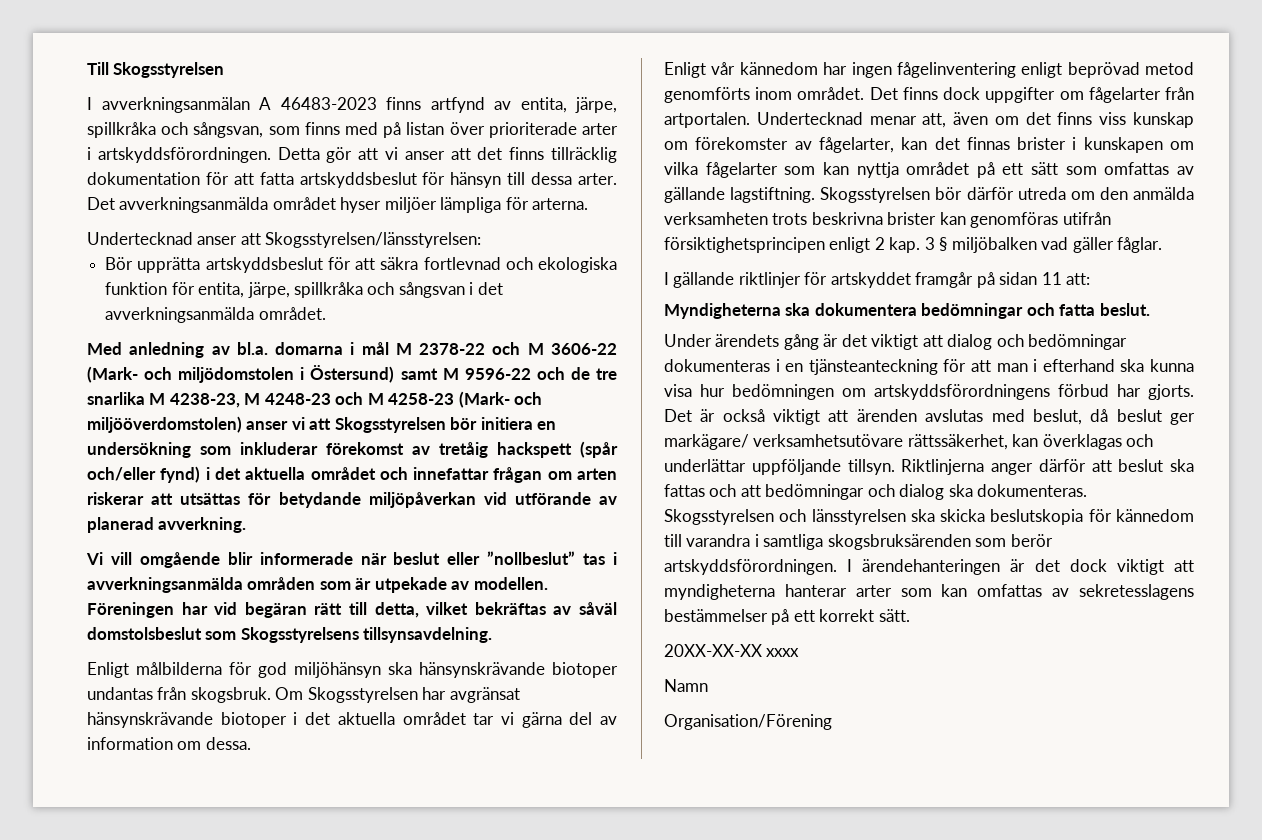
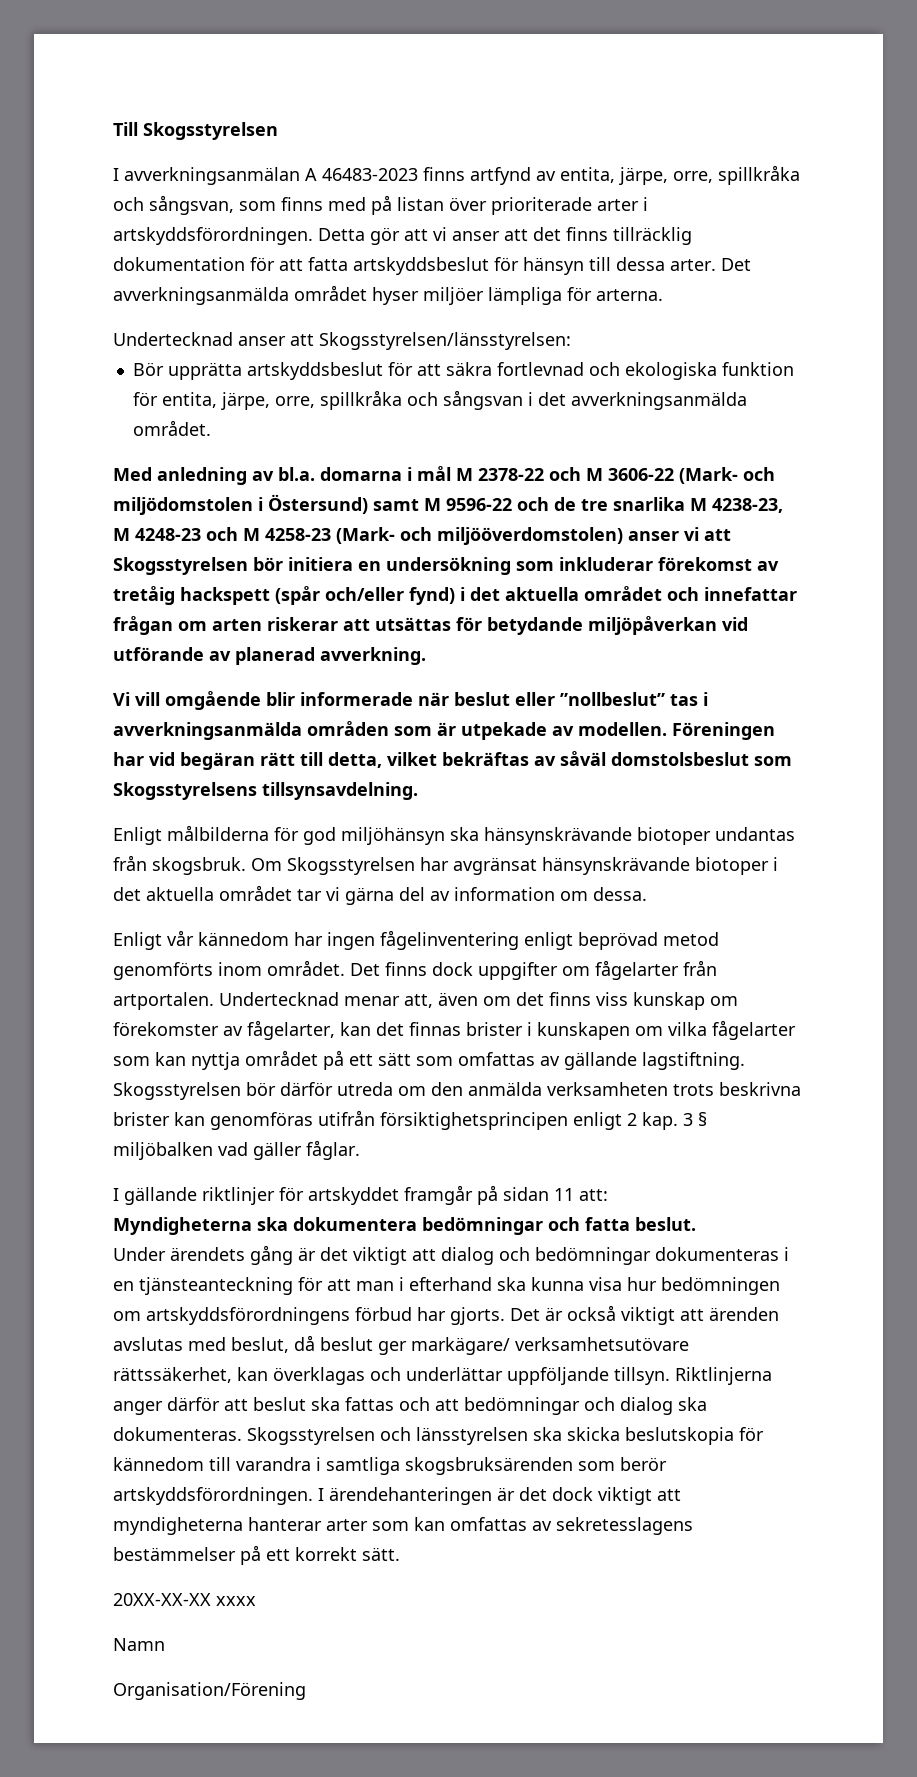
(617, 105) none -> [673,171,713,183] orre,
(290, 290) none -> [274,396,315,408] orre,

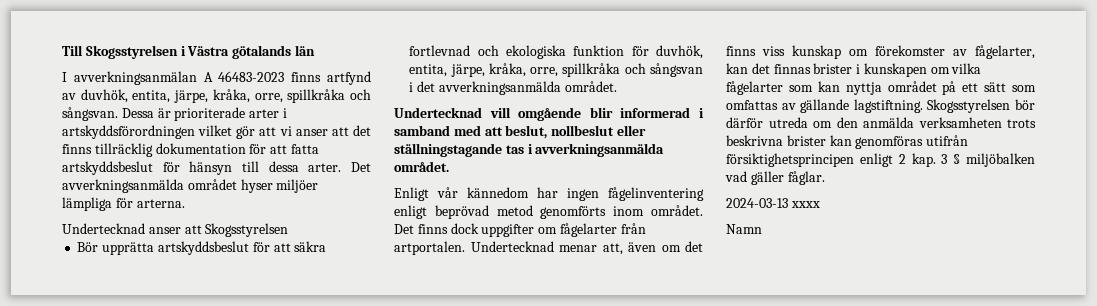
(278, 131) none -> [180,45,315,59] i Västra götalands län
[560,165,800,185] [113,195,487,215] entita, järpe, orre, spillkråka och sångsvan, som finns med på listan över -> [80,89,371,103] [62,107,171,121] duvhök, entita, järpe, kråka, orre, spillkråka och sångsvan. Dessa är
[113,227,365,245] artskyddsförordningen. Detta -> [62,125,233,139] artskyddsförordningen vilket
[319,332,571,350] Skogsstyrelsen/länsstyrelsen: -> [205,223,289,237] Skogsstyrelsen
[161,392,270,410] entita, järpe, -> [656,45,703,59] [409,63,526,77] duvhök, entita, järpe, kråka,
[113,466,775,485] [113,494,783,515] [113,527,731,545] [113,557,779,575] [113,586,797,605] [113,616,748,635] [113,647,426,665] [113,691,708,710] [113,721,775,740] [113,751,792,770] [113,782,418,800] [113,825,795,845] [113,855,778,875] [113,885,647,905] Med anledning av bl.a. domarna i mål M 2378-22 och M 3606-22 (Mark- och miljödomstolen i Östersund) samt M 9596-22 och de tre snarlika M 4238-23, M 4248-23 och M 4258-23 (Mark- och miljööverdomstolen) anser vi att Skogsstyrelsen bör initiera en undersökning som inkluderar förekomst av tretåig hackspett (spår och/eller fynd) i det aktuella området och innefattar frågan om arten riskerar att utsättas för betydande miljöpåverkan vid utförande av planerad avverkning. // Vi vill omgående blir informerade när beslut eller ”nollbeslut” tas i avverkningsanmälda områden som är utpekade av modellen. Föreningen har vid begäran rätt till detta, vilket bekräftas av såväl domstolsbeslut som Skogsstyrelsens tillsynsavdelning. // Enligt målbilderna för god miljöhänsyn ska hänsynskrävande biotoper undantas från skogsbruk. Om Skogsstyrelsen har avgränsat hänsynskrävande biotoper i det aktuella området tar vi gärna del av information om dessa. -> [394,107,704,121] [394,125,646,139] [394,143,665,157] [394,161,449,172] Undertecknad vill omgående blir informerad i samband med att beslut, nollbeslut eller ställningstagande tas i avverkningsanmälda området.
[113,1185,608,1205] [113,1217,696,1235] [113,1245,789,1265] [113,1277,780,1295] [113,1305,779,1325] [113,1335,689,1355] [113,1367,772,1385] [113,1397,707,1415] [113,1427,764,1445] [113,1457,667,1475] [113,1487,681,1505] [113,1517,693,1535] [113,1545,400,1565] [113,1593,211,1606] I gällande riktlinjer för artskyddet framgår på sidan 11 att: // Myndigheterna ska dokumentera bedömningar och fatta beslut. // Under ärendets gång är det viktigt att dialog och bedömningar dokumenteras i en tjänsteanteckning för att man i efterhand ska kunna visa hur bedömningen om artskyddsförordningens förbud har gjorts. Det är också viktigt att ärenden avslutas med beslut, då beslut ger markägare/ verksamhetsutövare rättssäkerhet, kan överklagas och underlättar uppföljande tillsyn. Riktlinjerna anger därför att beslut ska fattas och att bedömningar och dialog ska dokumenteras. Skogsstyrelsen och länsstyrelsen ska skicka beslutskopia för kännedom till varandra i samtliga skogsbruksärenden som berör artskyddsförordningen. I ärendehanteringen är det dock viktigt att myndigheterna hanterar arter som kan omfattas av sekretesslagens bestämmelser på ett korrekt sätt. // 20XX-XX-XX -> [726,198,788,208] 2024-03-13
[113,1682,306,1700] // Organisation/Förening -> (762, 229) none

